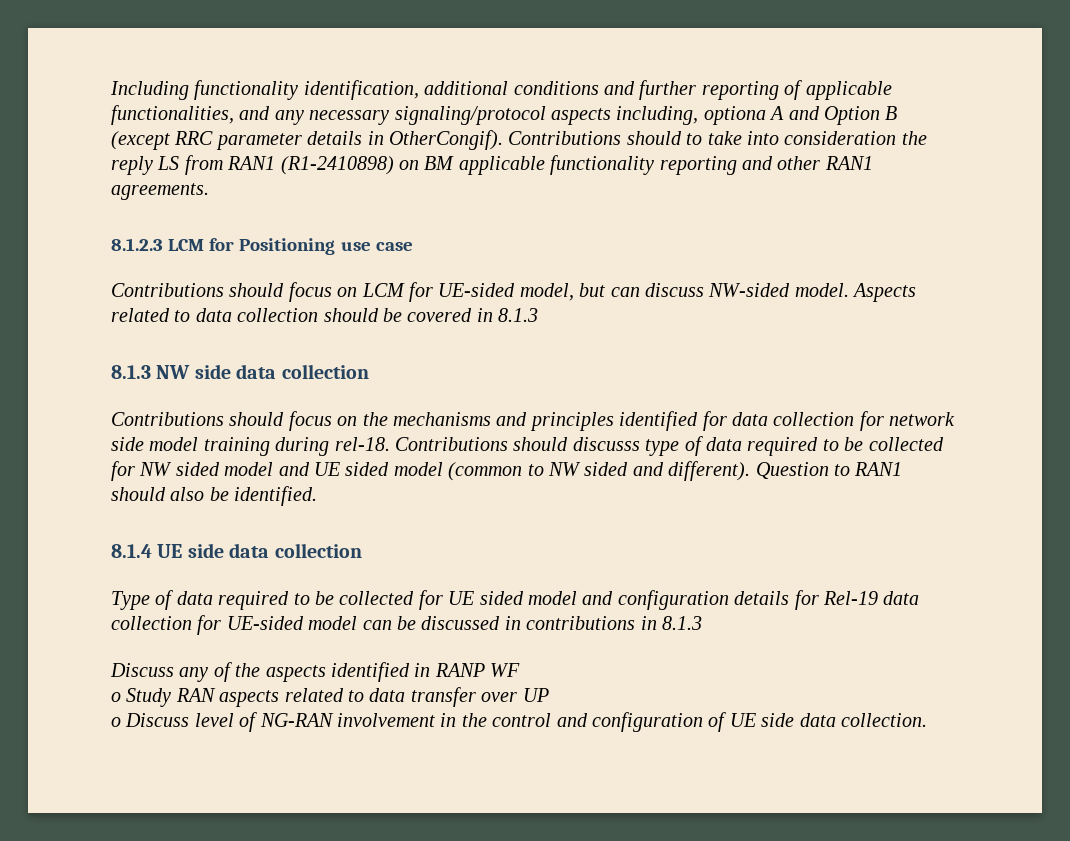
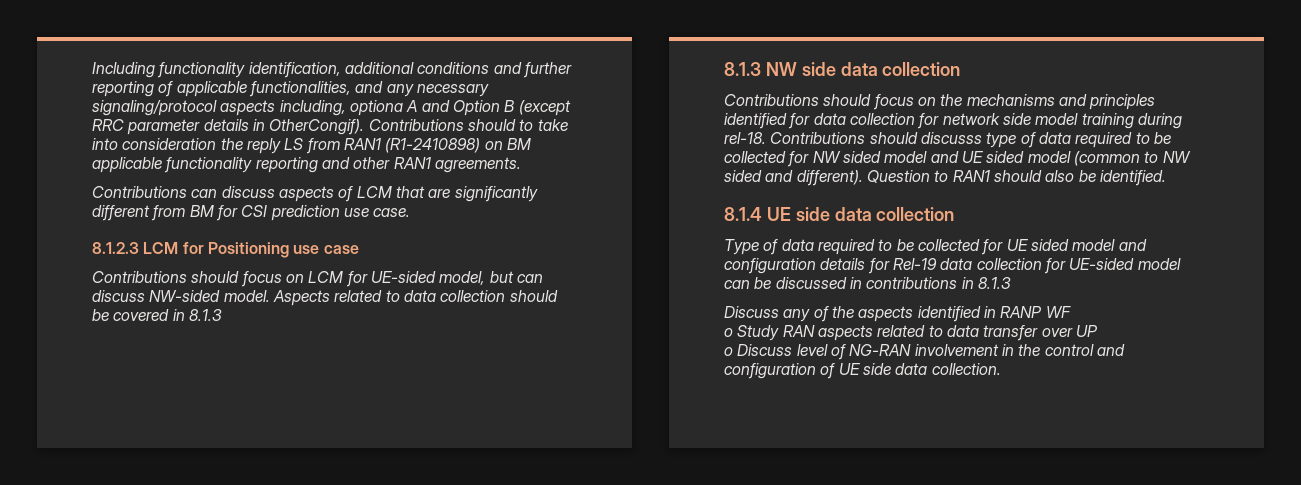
(209, 191) none -> [92,186,538,202] [92,205,411,221] // Contributions can discuss aspects of LCM that are significantly different from BM for CSI prediction use case.

